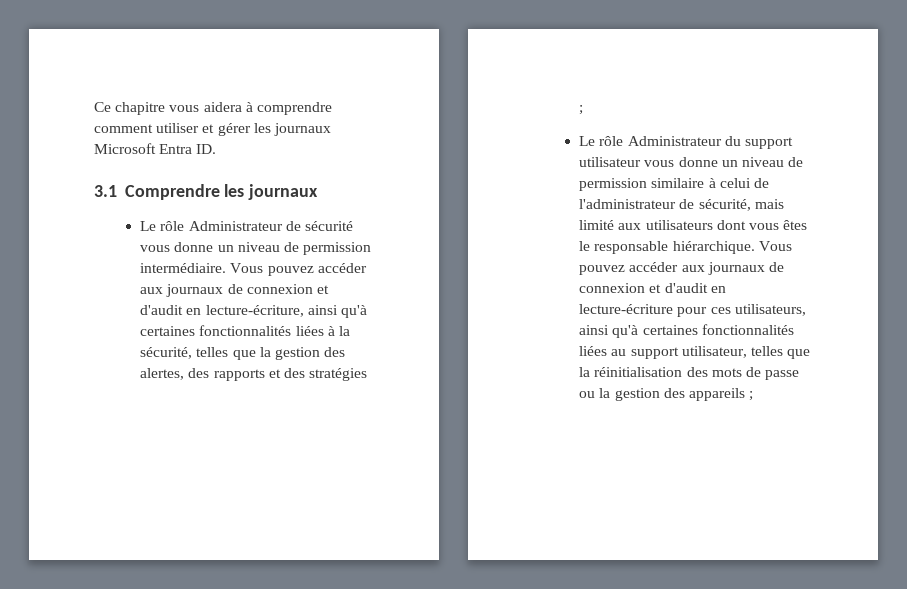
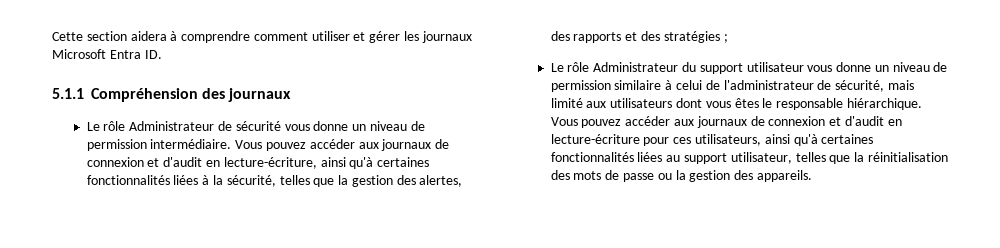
[94,102,200,115] Ce chapitre vous -> [52,31,127,41] Cette section
[94,184,245,200] 3.1 Comprendre les -> [52,88,226,102] 5.1.1 Compréhension des
[688,388,754,401] appareils ; -> [756,170,812,182] appareils.

